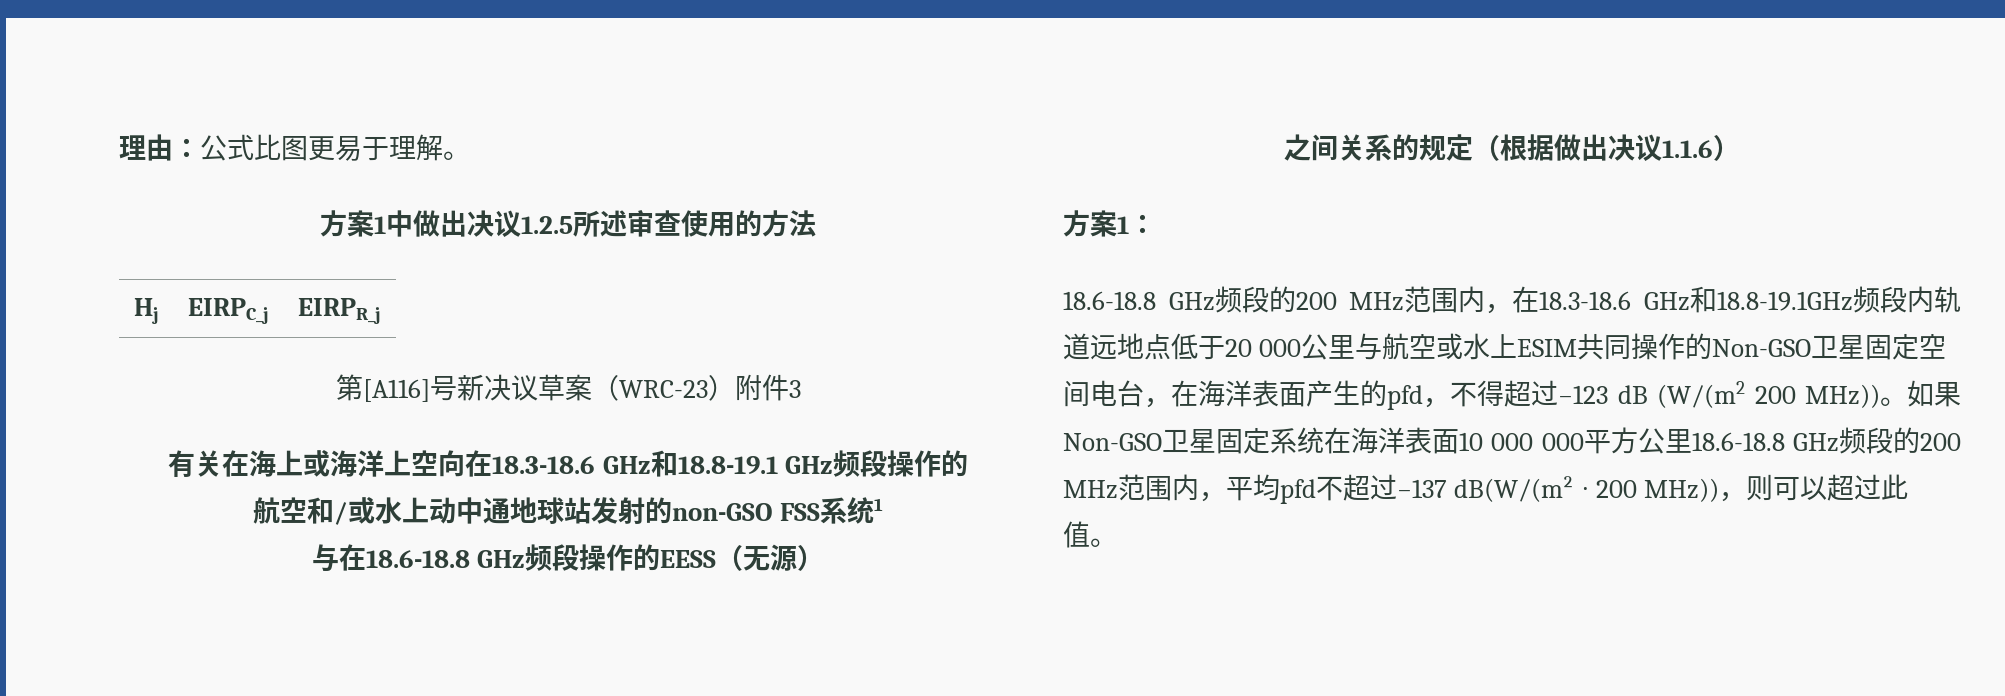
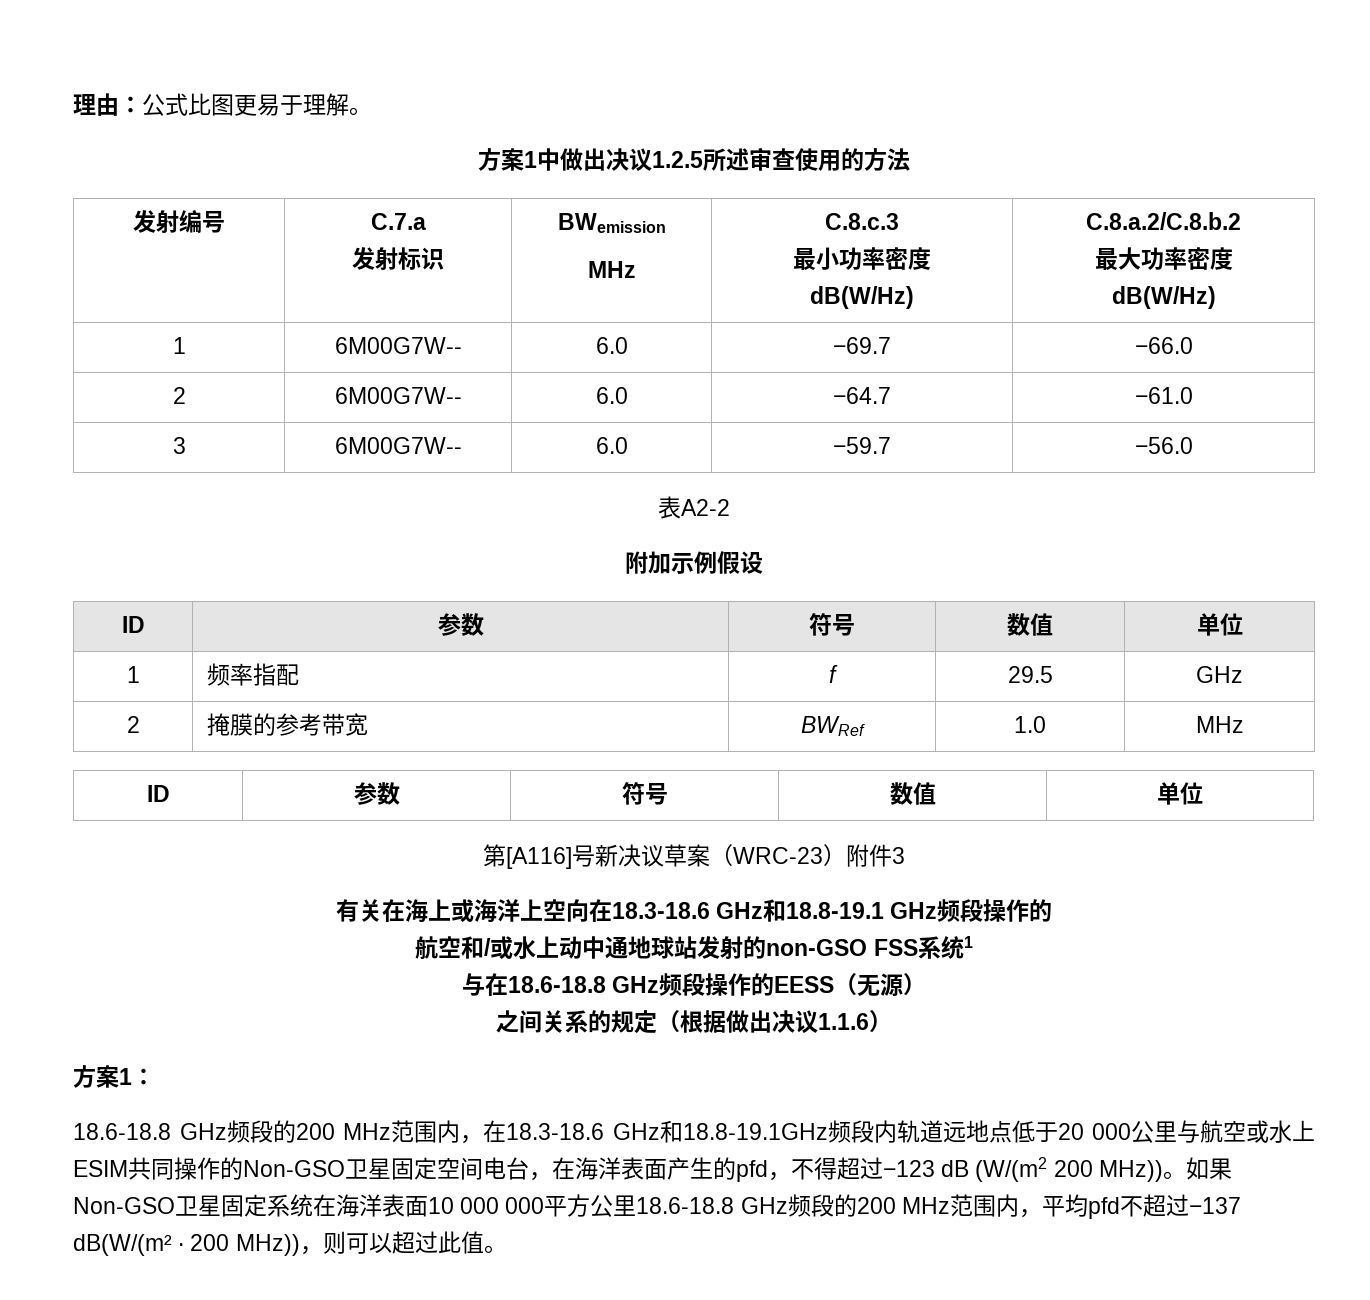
[134,298,159,324] [188,298,269,324] [298,298,381,324] Hj | EIRPC_j | EIRPR_j -> [133,210,225,233] [370,213,426,230] [352,247,444,270] [557,213,666,233] [587,261,636,278] [825,213,899,230] [793,247,931,270] [810,286,914,309] [1086,212,1241,230] [1094,247,1233,270] [1111,286,1216,309] [172,337,186,354] [334,337,462,354] [595,337,628,354] [833,337,891,354] [1134,337,1193,354] [172,387,186,404] [334,387,462,404] [595,387,628,404] [833,387,891,404] [1134,387,1193,404] [172,437,186,454] [334,437,462,454] [595,437,628,454] [833,437,891,454] [1134,437,1193,454] [658,496,730,519] [625,551,763,574] [121,616,145,633] [437,613,484,636] [809,613,855,636] [1007,613,1053,636] [1196,613,1243,636] [126,666,140,683] [206,663,299,686] [829,665,838,683] [1007,666,1053,683] [1196,666,1243,683] [126,716,140,733] [206,713,368,736] [801,716,865,736] [1014,716,1046,733] [1195,716,1244,733] [146,785,170,802] [353,782,400,805] [621,782,668,805] [889,782,936,805] [1157,782,1203,805] 发射编号 | C.7.a // 发射标识 | BWemission // MHz | C.8.c.3 // 最小功率密度 // dB(W/Hz) | C.8.a.2/C.8.b.2 // 最大功率密度 // dB(W/Hz) // 1 | 6M00G7W-- | 6.0 | −69.7 | −66.0 // 2 | 6M00G7W-- | 6.0 | −64.7 | −61.0 // 3 | 6M00G7W-- | 6.0 | −59.7 | −56.0 // 表A2-2 // 附加示例假设 // ID | 参数 | 符号 | 数值 | 单位 // 1 | 频率指配 | f | 29.5 | GHz // 2 | 掩膜的参考带宽 | BWRef | 1.0 | MHz // ID | 参数 | 符号 | 数值 | 单位

